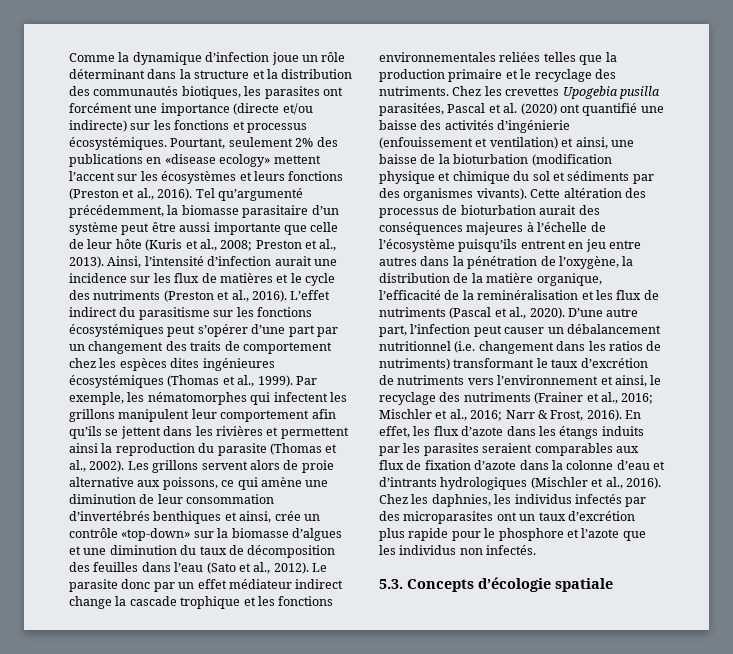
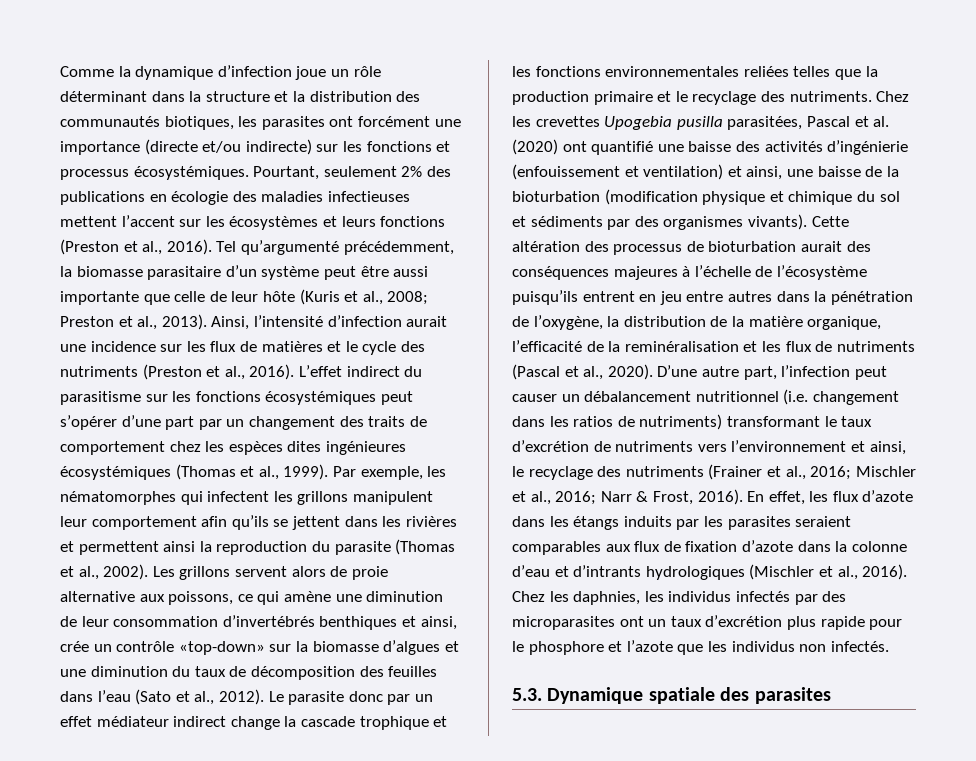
[164,154,271,167] «disease ecology» -> [171,191,410,205] écologie des maladies infectieuses
[407,577,613,592] Concepts d’écologie spatiale -> [547,687,831,704] Dynamique spatiale des parasites

